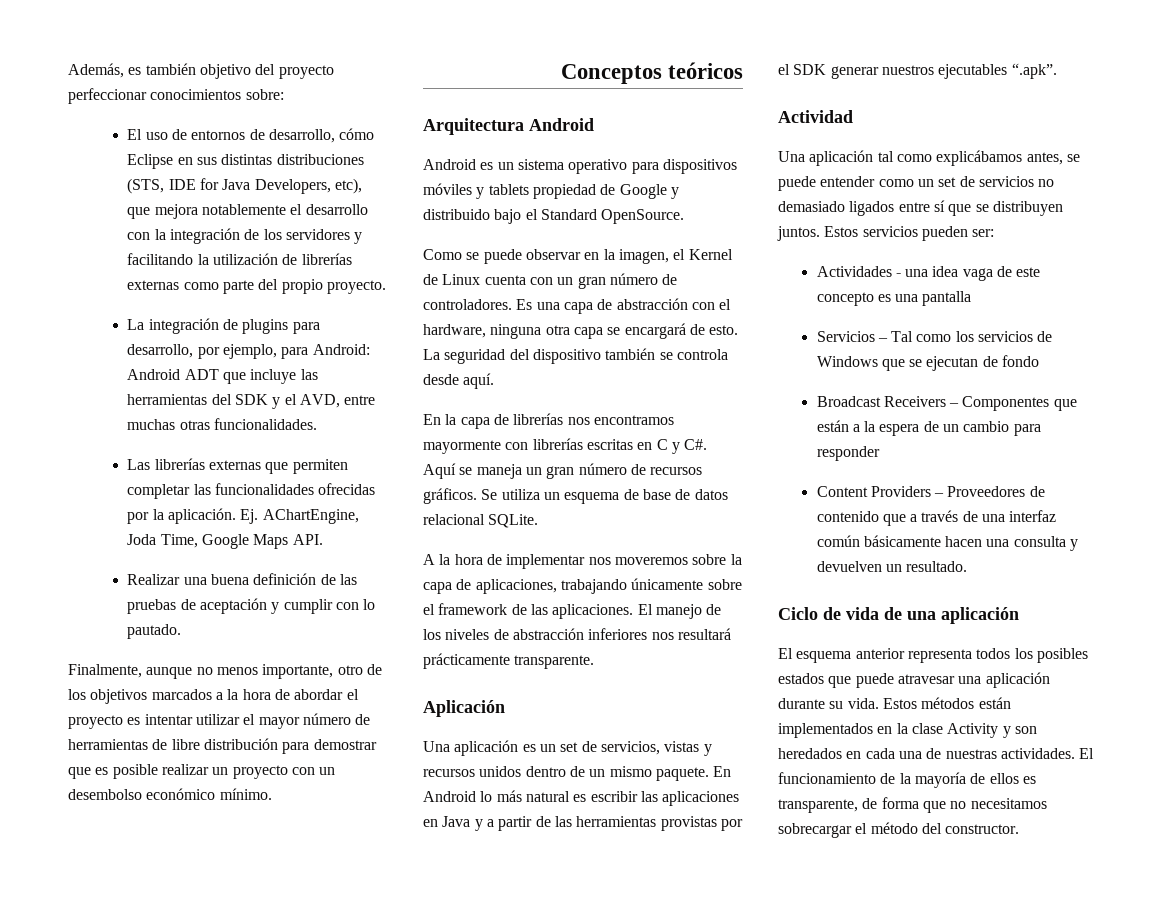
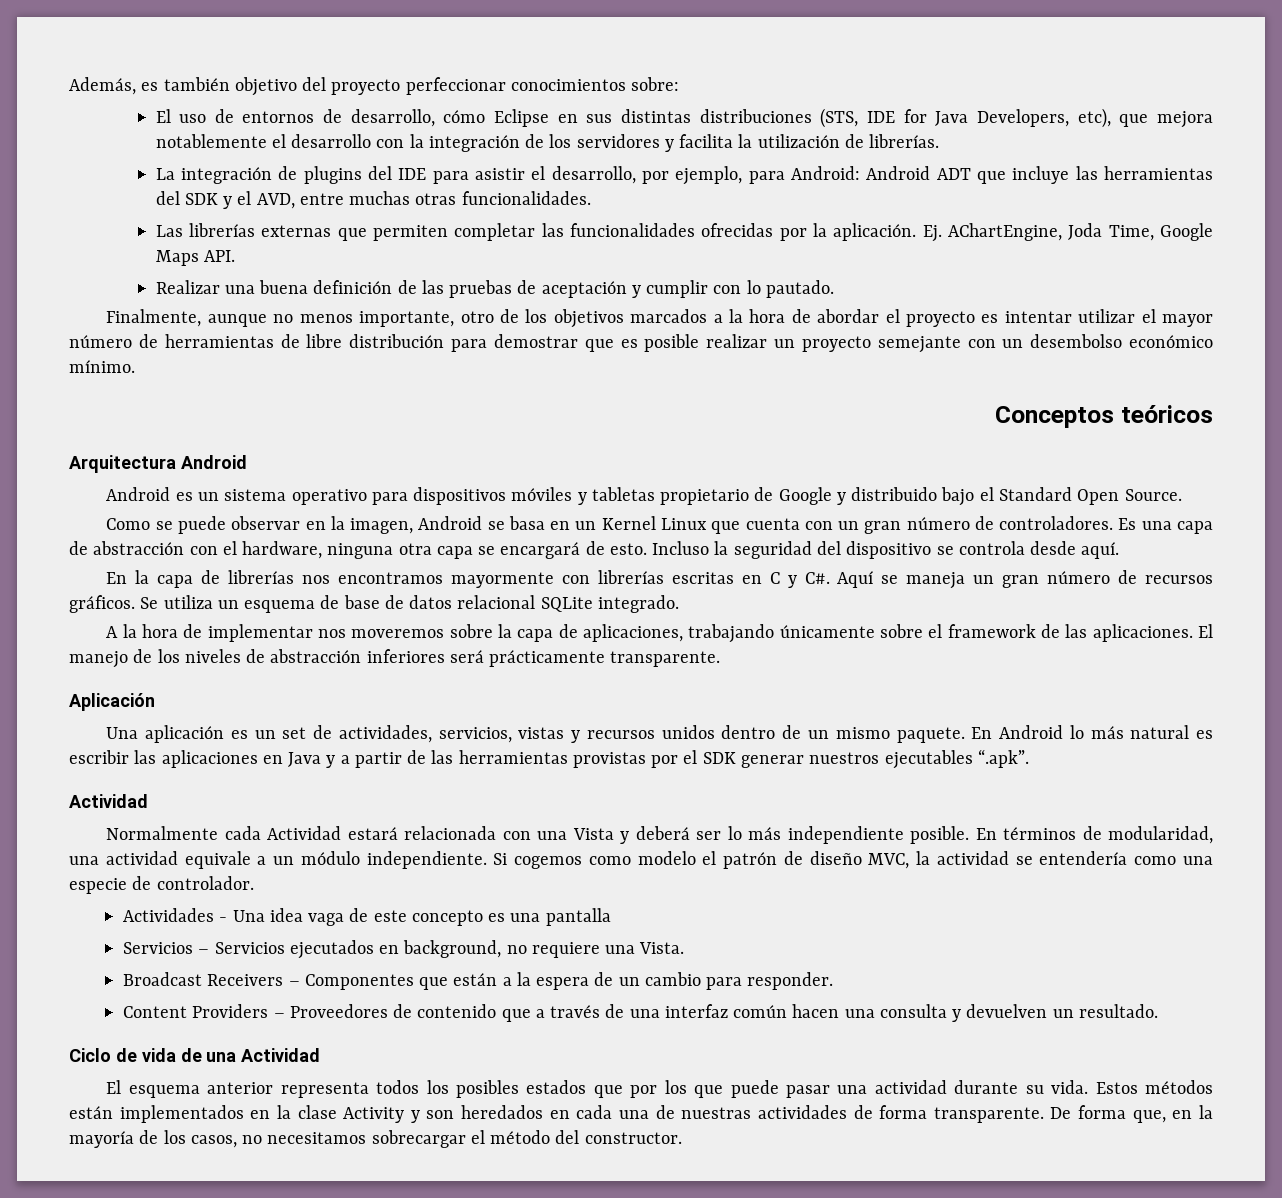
[127,253,194,265] facilitando -> [679,134,734,148] facilita
[301,253,352,265] [127,279,387,294] librerías externas como parte del propio proyecto. -> [869,134,940,148] librerías.
[292,322,320,334] para -> [367,166,546,184] del IDE para asistir el
(288, 772) none -> [877,336,961,353] semejante
[488,184,596,199] tablets propiedad -> [591,487,750,505] tabletas propietario
[601,209,685,224] OpenSource. -> [1077,489,1182,505] Open Source.
[673,249,733,260] [423,274,481,285] el Kernel de Linux -> [418,516,741,534] Android se basa en un Kernel Linux que
[423,349,440,360] La -> [652,541,729,555] Incluso la
[605,348,656,360] también -> (932, 550) none
[488,514,539,528] SQLite. -> [540,595,679,613] SQLite integrado.
[651,628,731,640] nos resultará -> [449,650,484,663] será
(597, 746) none -> [338,725,432,743] actividades,
[778,150,1080,166] [778,176,1055,191] [778,200,1063,216] [777,226,995,241] Una aplicación tal como explicábamos antes, se puede entender como un set de servicios no demasiado ligados entre sí que se distribuyen juntos. Estos servicios pueden ser: -> [106,826,1213,844] [69,851,1214,869] [69,876,254,894] Normalmente cada Actividad estará relacionada con una Vista y deberá ser lo más independiente posible. En términos de modularidad, una actividad equivale a un módulo independiente. Si cogemos como modelo el patrón de diseño MVC, la actividad se entendería como una especie de controlador.
[905,269,929,277] una -> [232,910,265,922] Una
[891,331,1053,342] [816,355,1040,371] Tal como los servicios de Windows que se ejecutan de fondo -> [214,940,685,959] Servicios ejecutados en background, no requiere una Vista.
[816,446,880,461] responder -> [747,972,834,990] responder.
[863,535,941,547] básicamente -> (788, 1011) none
[941,607,1019,624] aplicación -> [241,1048,321,1062] Actividad
[855,672,1050,688] puede atravesar una aplicación -> [630,1080,947,1098] por los que puede pasar una actividad
[1000,748,1095,759] [778,772,1036,788] [778,797,946,813] actividades. El funcionamiento de la mayoría de ellos es transparente, de forma que -> [757,1105,1214,1123] [69,1130,237,1148] actividades de forma transparente. De forma que, en la mayoría de los casos,

